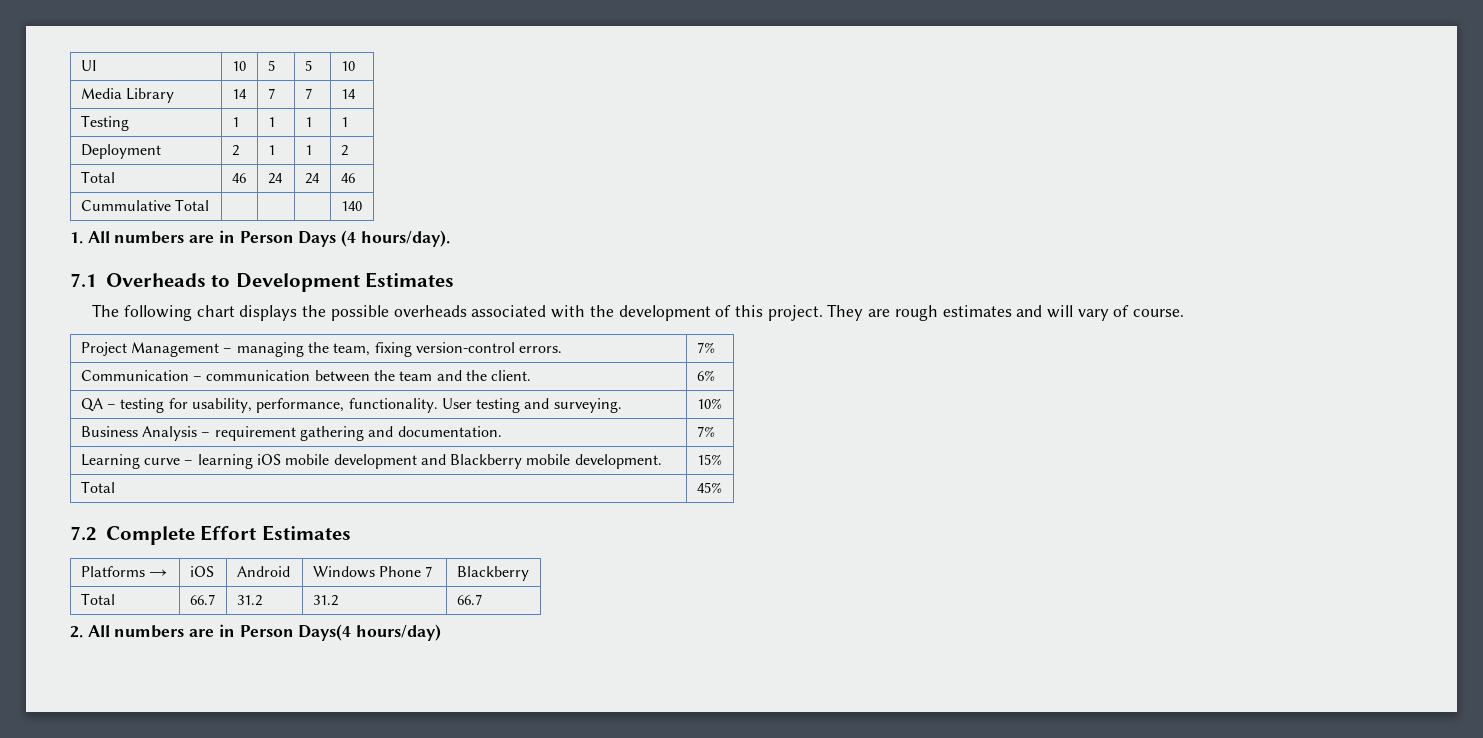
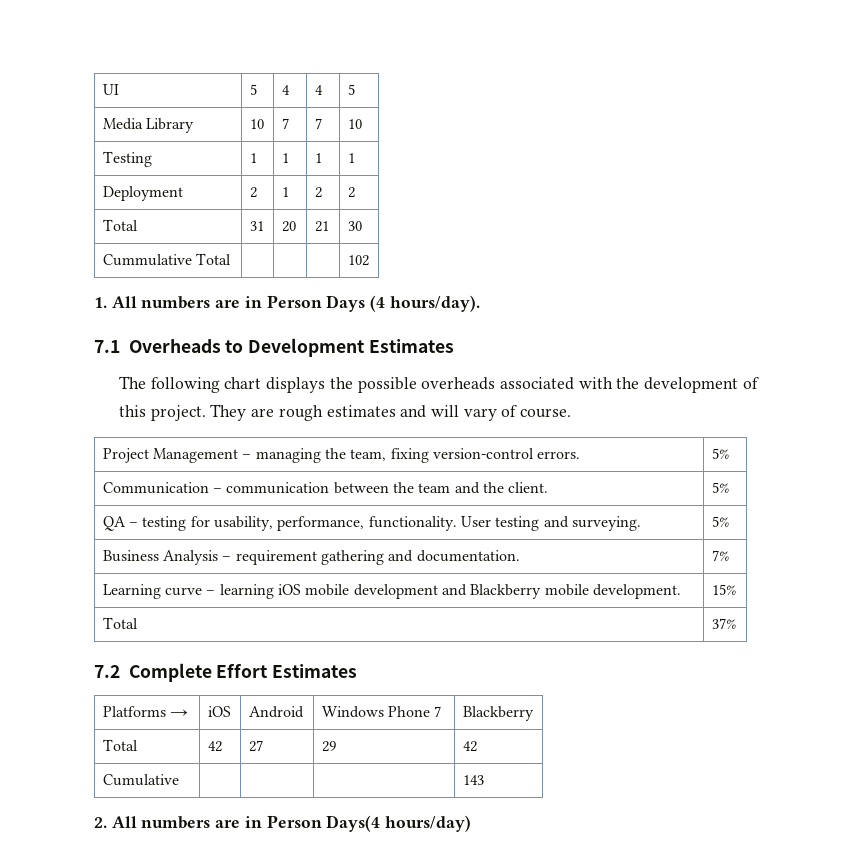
[231,61,246,71] [267,60,275,71] [304,60,312,71] [340,61,355,71] | 10 | 5 | 5 | 10 -> [249,84,257,95] [281,85,290,95] [314,85,323,95] [347,84,355,95] | 5 | 4 | 4 | 5
[231,89,247,99] 14 -> [249,119,264,129] 10
[340,89,356,99] 14 -> [347,119,362,129] 10
[304,145,312,155] 1 -> [314,187,322,198] 2
[231,173,246,183] [267,173,283,184] [304,173,320,184] [340,173,355,183] 46 | 24 | 24 | 46 -> [249,221,264,231] [281,221,296,232] [314,221,329,232] [347,221,362,231] 31 | 20 | 21 | 30
[340,201,362,211] 140 -> [347,255,369,266] 102
[696,342,715,353] 7% -> [711,448,729,459] 5%
[696,370,715,381] 6% -> [711,482,729,493] 5%
[696,398,722,409] 10% -> [711,516,729,527] 5%
[696,482,722,493] 45% -> [711,618,736,629] 37%
[189,594,215,605] [236,595,262,606] [312,595,338,606] [456,594,482,605] 66.7 | 31.2 | 31.2 | 66.7 -> [207,741,222,752] [248,740,263,752] [321,741,336,752] [462,741,477,752] [102,774,179,786] [462,775,484,785] 42 | 27 | 29 | 42 // Cumulative | | | | 143

